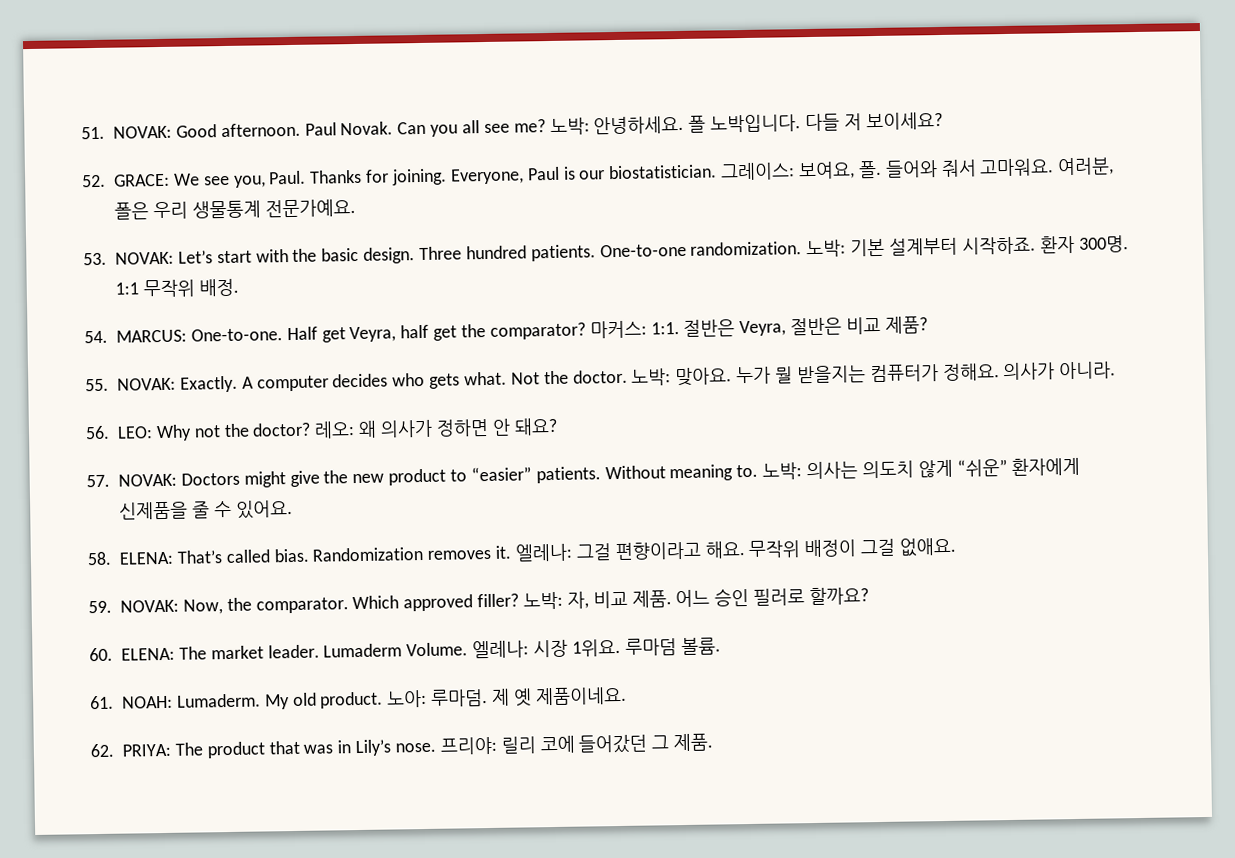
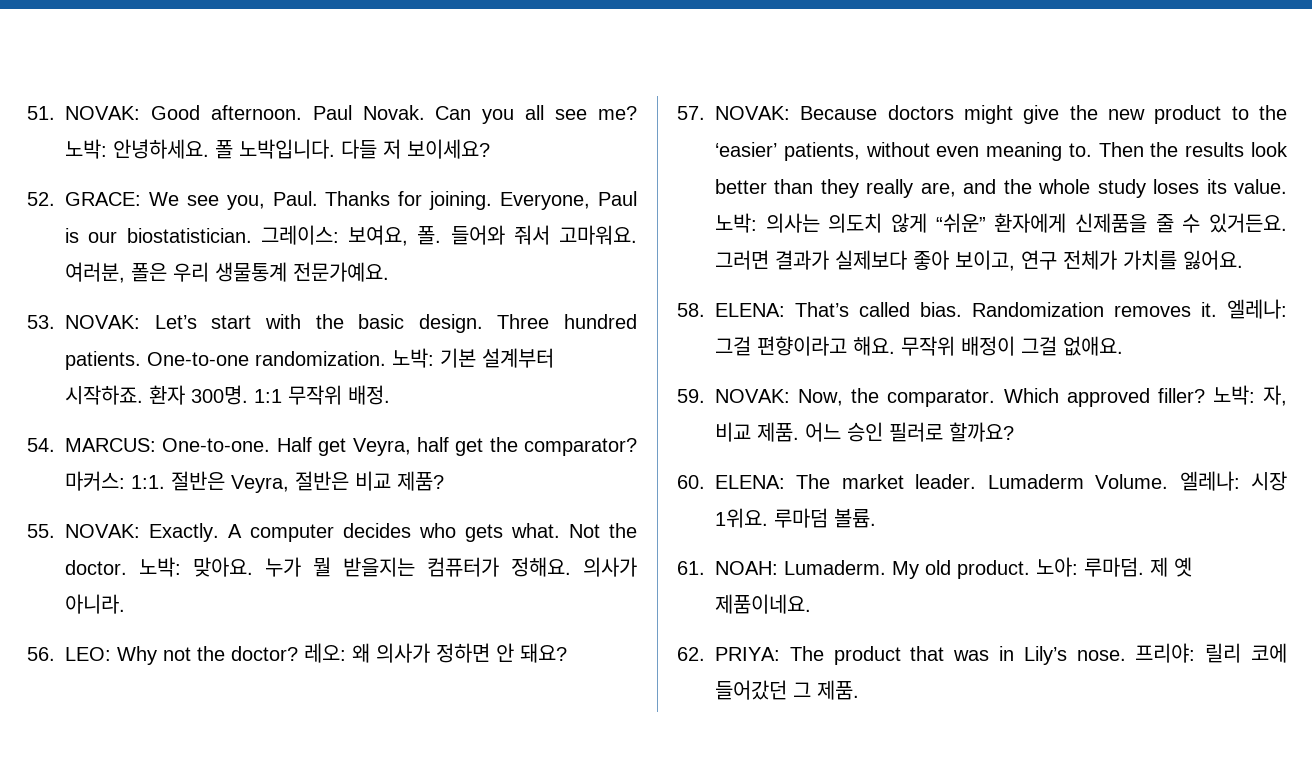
[180,472,240,486] Doctors -> [800,105,954,120] Because doctors
[470,464,759,484] “easier” patients. Without meaning to. -> [1259,105,1287,120] [715,142,1288,161] [715,179,1287,198] the ‘easier’ patients, without even meaning to. Then the results look better than they really are, and the whole study loses its value.
[235,500,293,519] 있어요. -> [1209,213,1287,233] [715,250,1243,271] 있거든요. 그러면 결과가 실제보다 좋아 보이고, 연구 전체가 가치를 잃어요.

